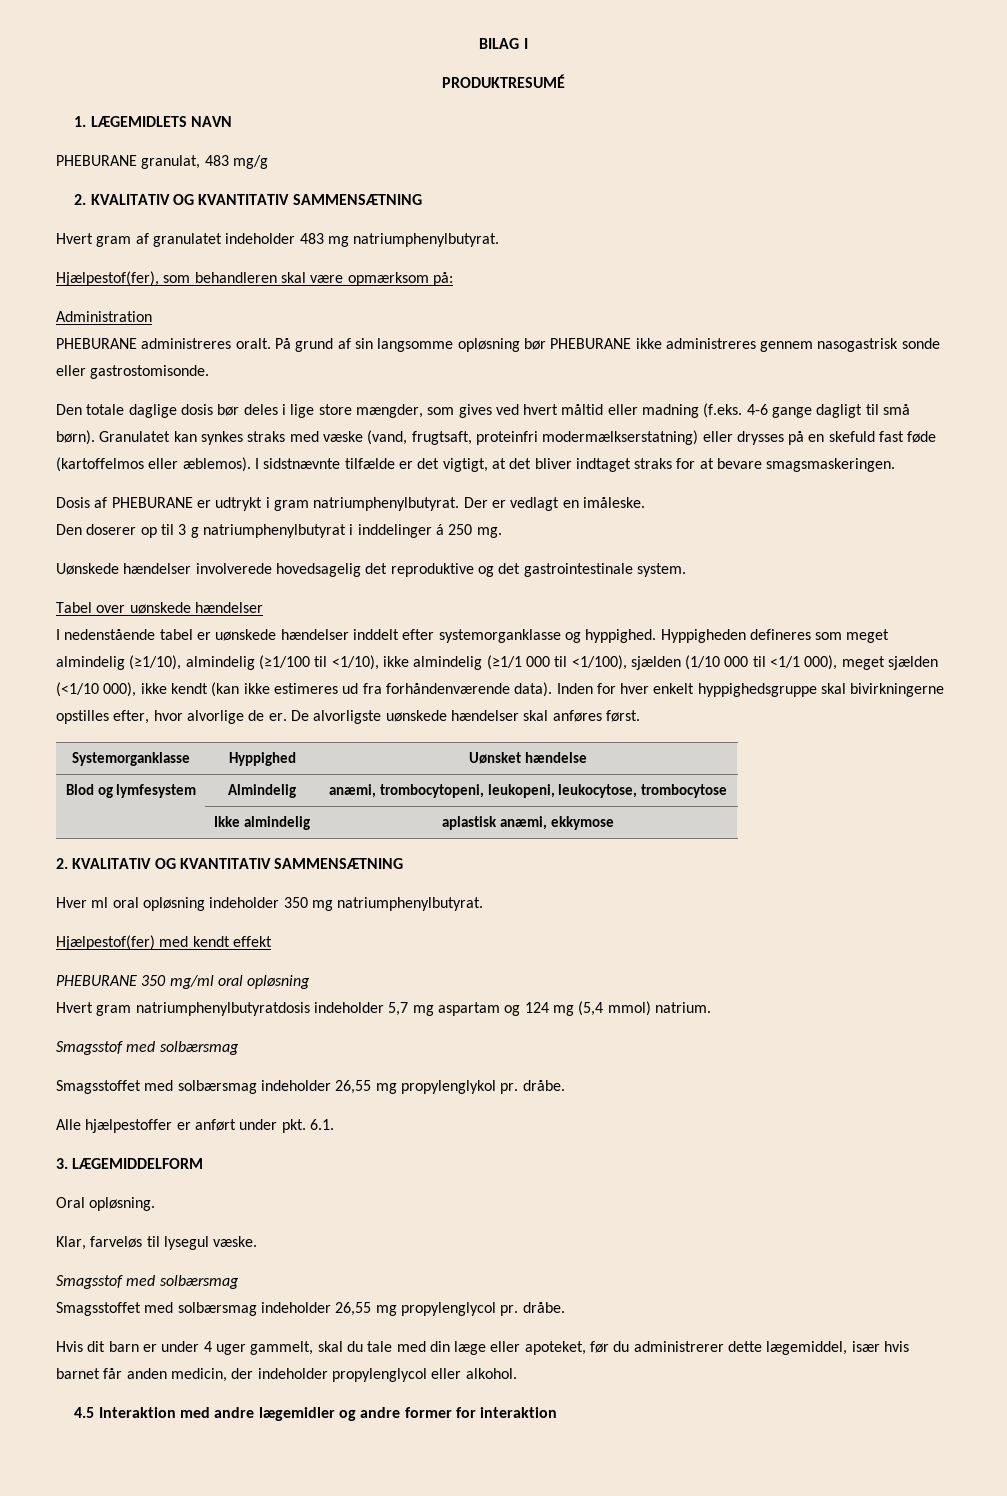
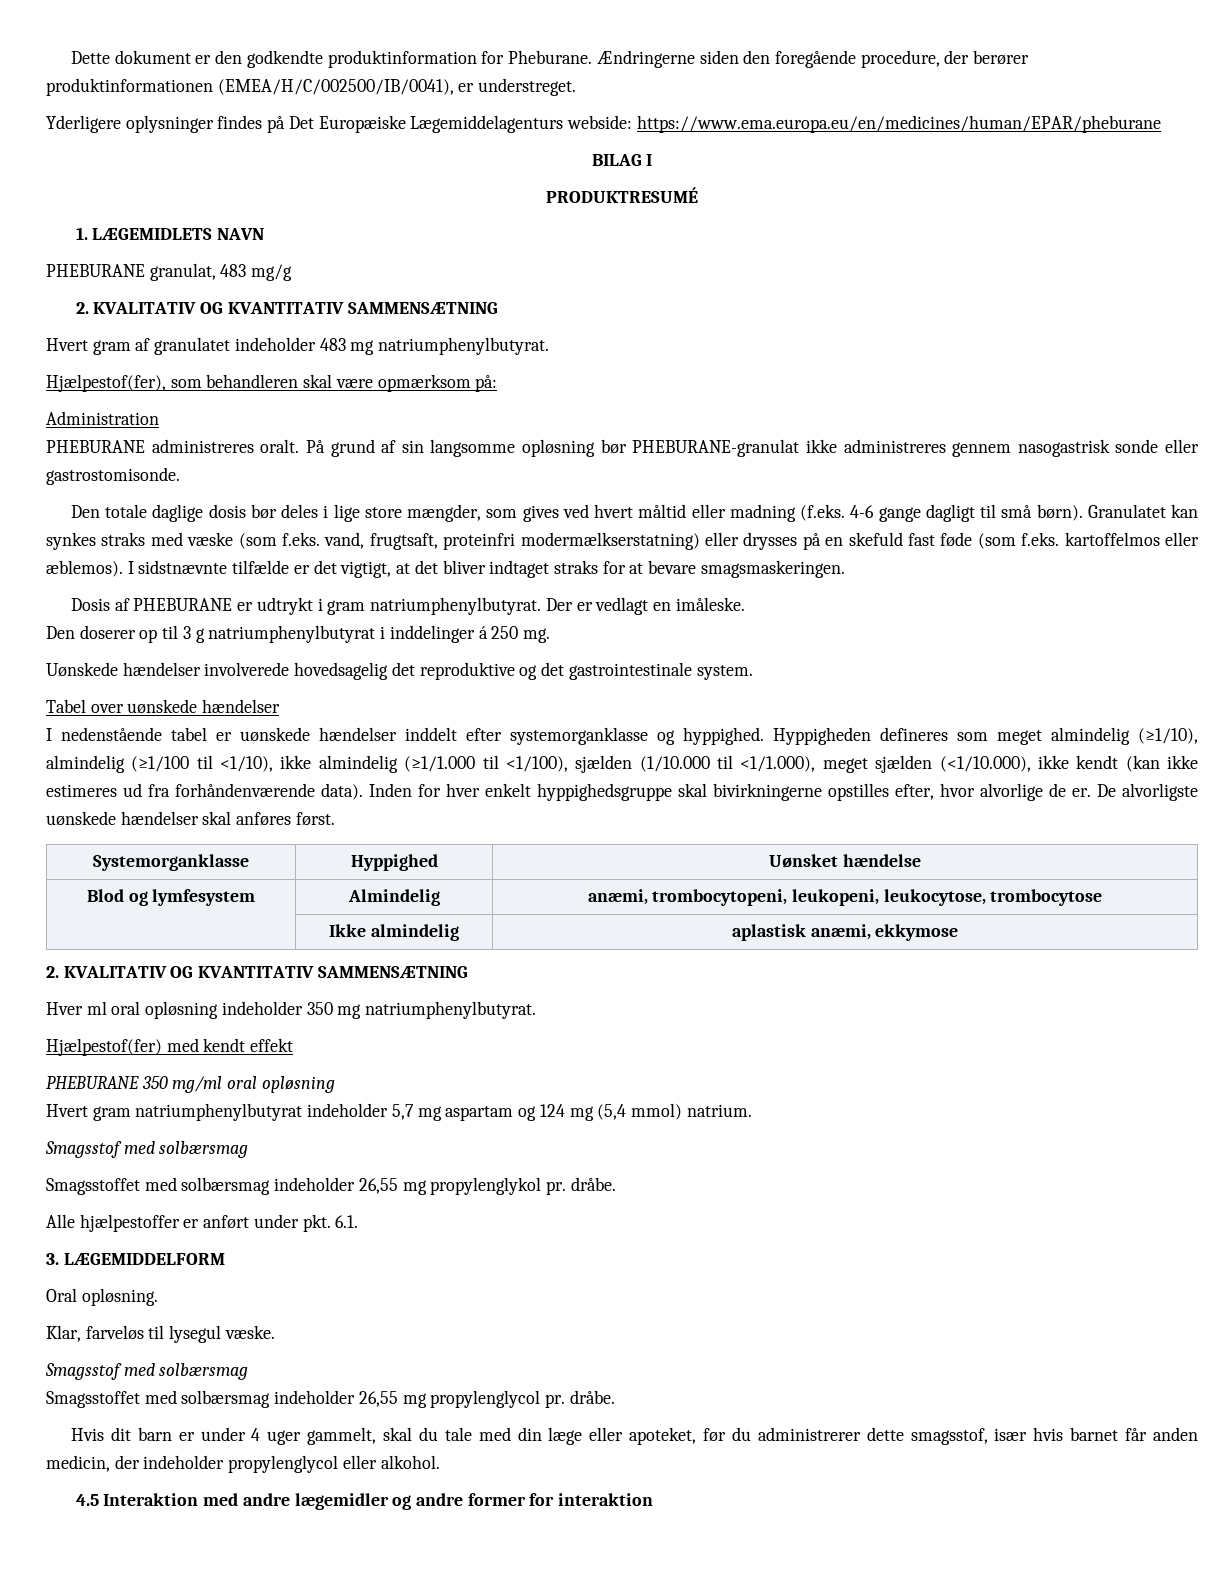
(479, 43) none -> [71,50,1030,68] [46,78,577,96] [46,115,1161,133] Dette dokument er den godkendte produktinformation for Pheburane. Ændringerne siden den foregående procedure, der berører produktinformationen (EMEA/H/C/002500/IB/0041), er understreget. // Yderligere oplysninger findes på Det Europæiske Lægemiddelagenturs webside: https://www.ema.europa.eu/en/medicines/human/EPAR/pheburane //
[550,338,632,349] PHEBURANE -> [632,439,800,457] PHEBURANE-granulat
[367,430,408,445] (vand, -> [238,532,365,549] (som f.eks. vand,
[56,457,144,472] (kartoffelmos -> [977,532,1160,549] (som f.eks. kartoffelmos
[486,655,550,670] (≥1/1 000 -> [404,756,476,772] (≥1/1.000
[685,655,939,670] [56,682,137,697] (1/10 000 til <1/1 000), meget sjælden (<1/10 000), -> [639,755,1031,773] (1/10.000 til <1/1.000), meget sjælden (<1/10.000),
[135,1002,310,1016] natriumphenylbutyratdosis -> [135,1103,303,1121] natriumphenylbutyrat
[766,1341,848,1355] lægemiddel, -> [910,1428,988,1445] smagsstof,

